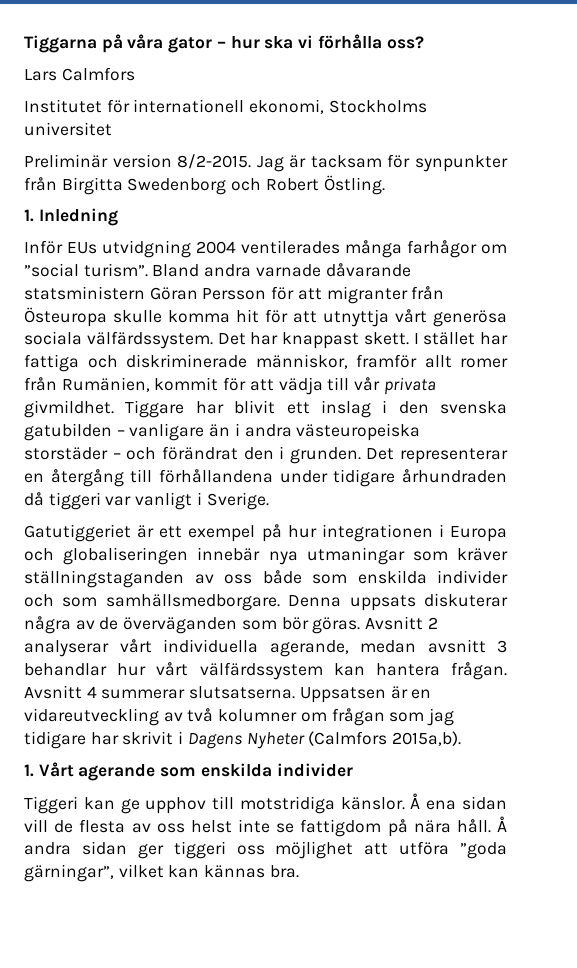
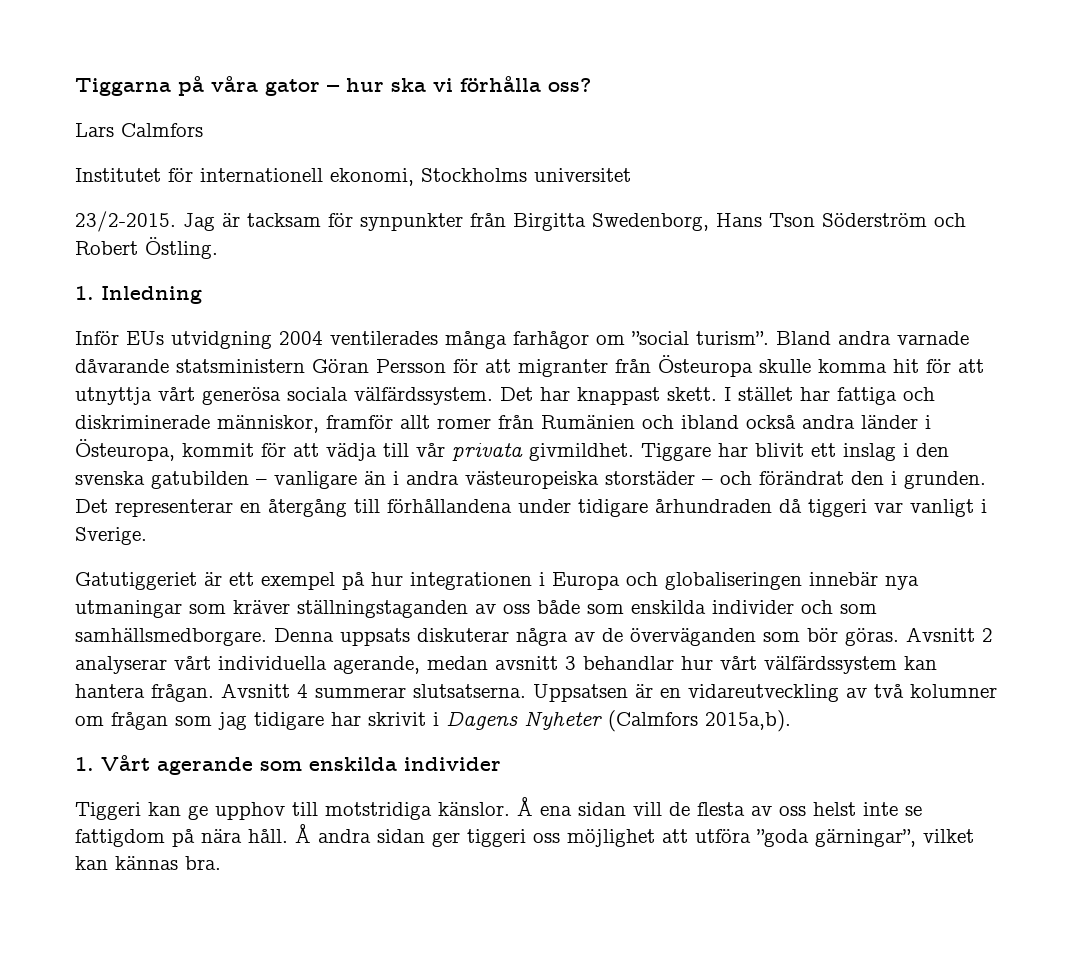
[24,154,252,169] Preliminär version 8/2-2015. -> [75,211,176,232] 23/2-2015.
[127,178,227,195] Swedenborg -> [592,213,927,231] Swedenborg, Hans Tson Söderström
[61,377,150,392] Rumänien, -> [541,415,931,429] [75,439,175,461] Rumänien och ibland också andra länder i Östeuropa,

